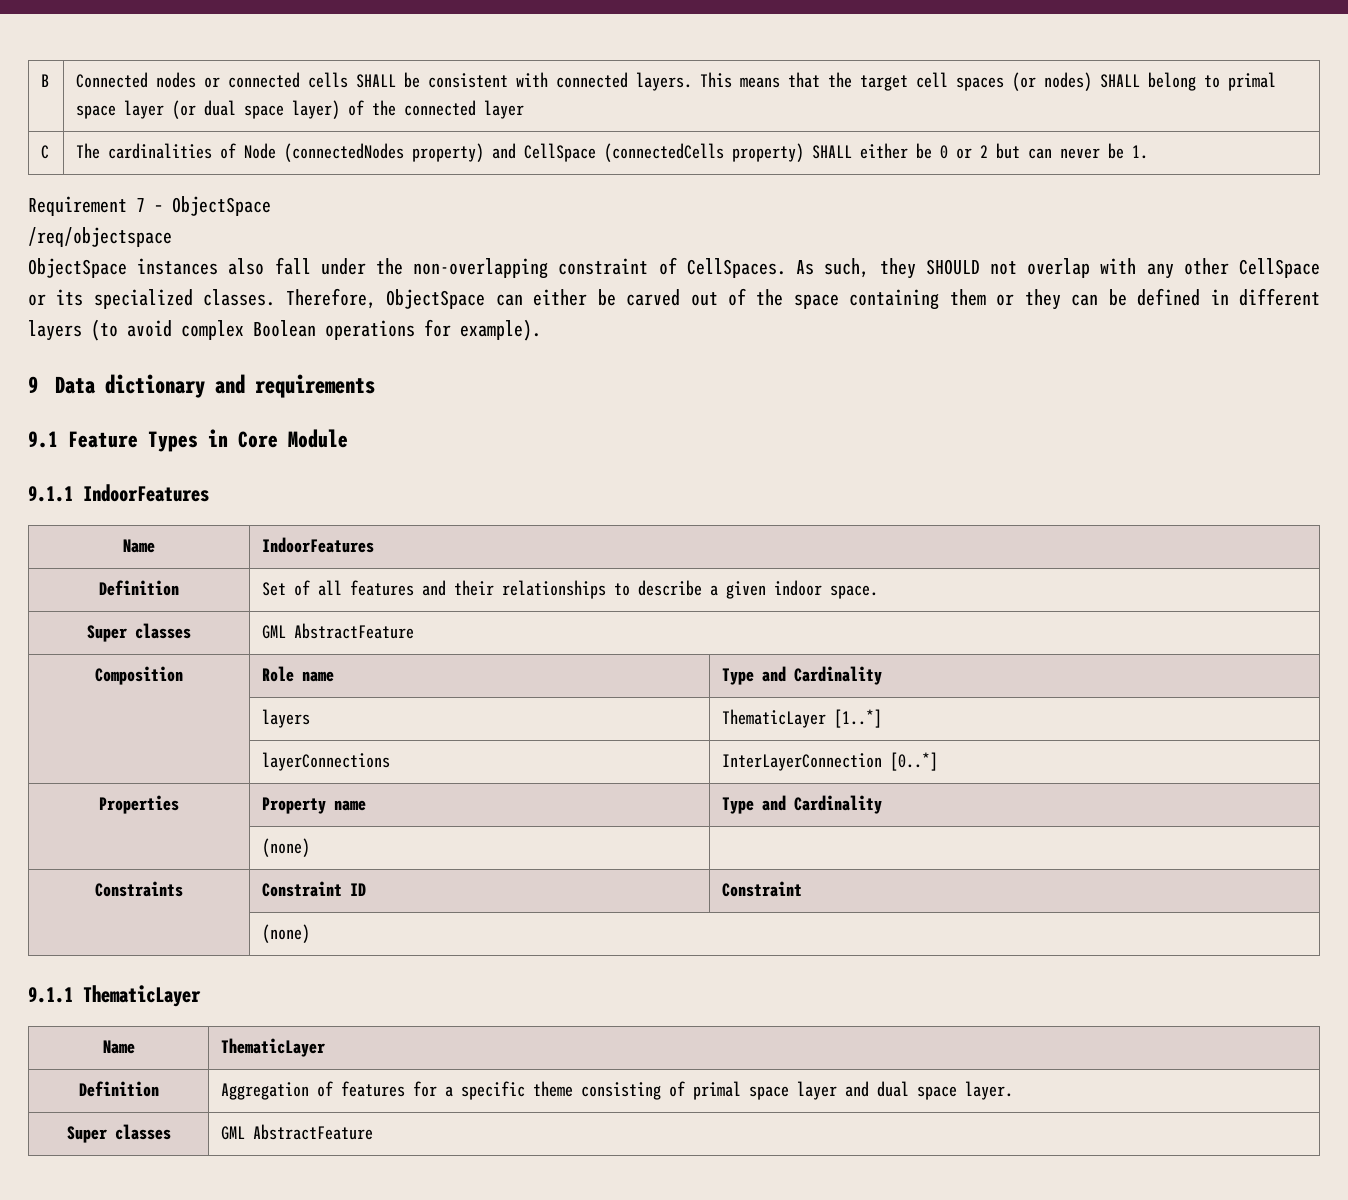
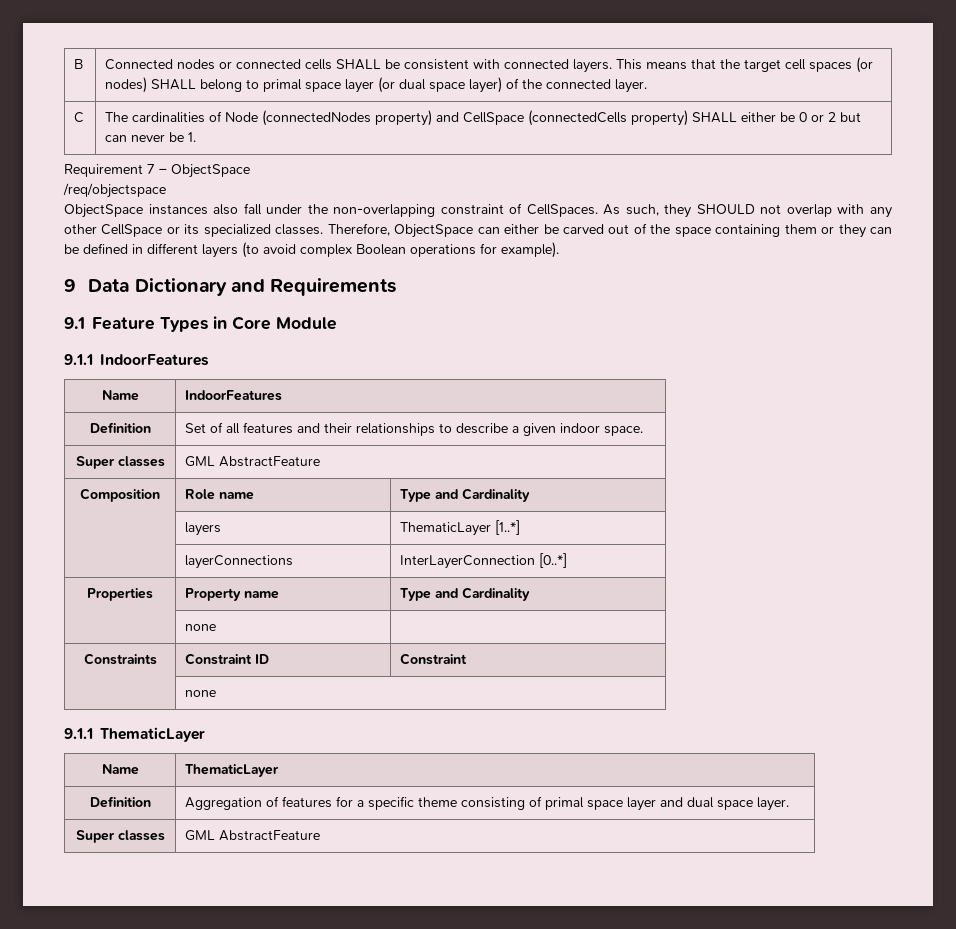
[483,100,524,119] layer -> [615,79,648,93] layer.
[105,374,376,398] dictionary and requirements -> [134,278,397,296] Dictionary and Requirements
[261,838,310,857] | (none) -> [185,624,217,631] | none
[261,924,310,943] | (none) -> [185,690,217,697] | none

